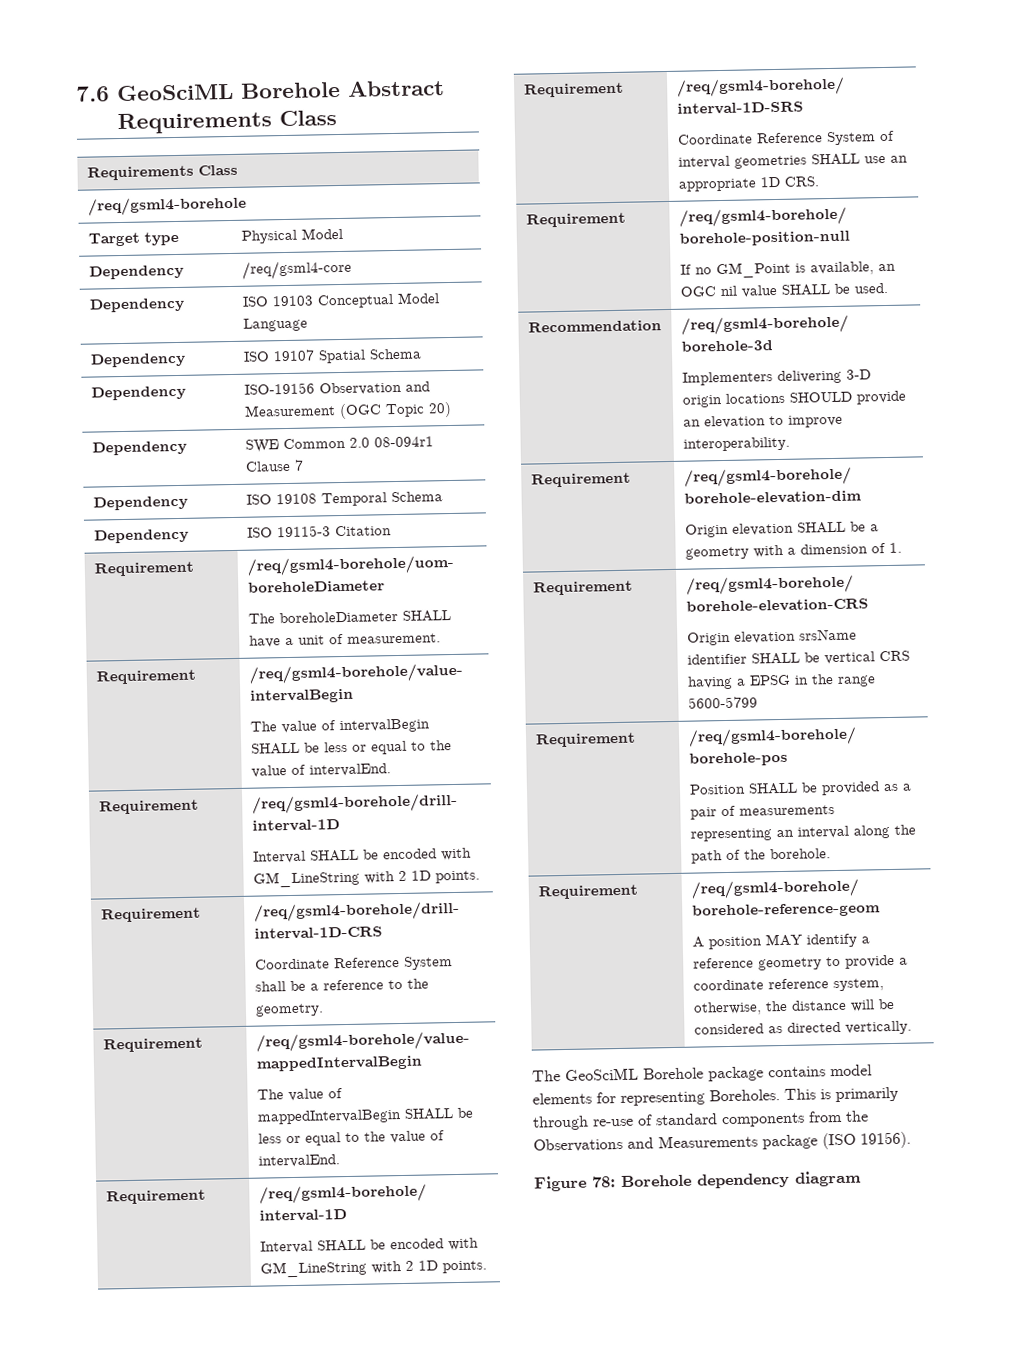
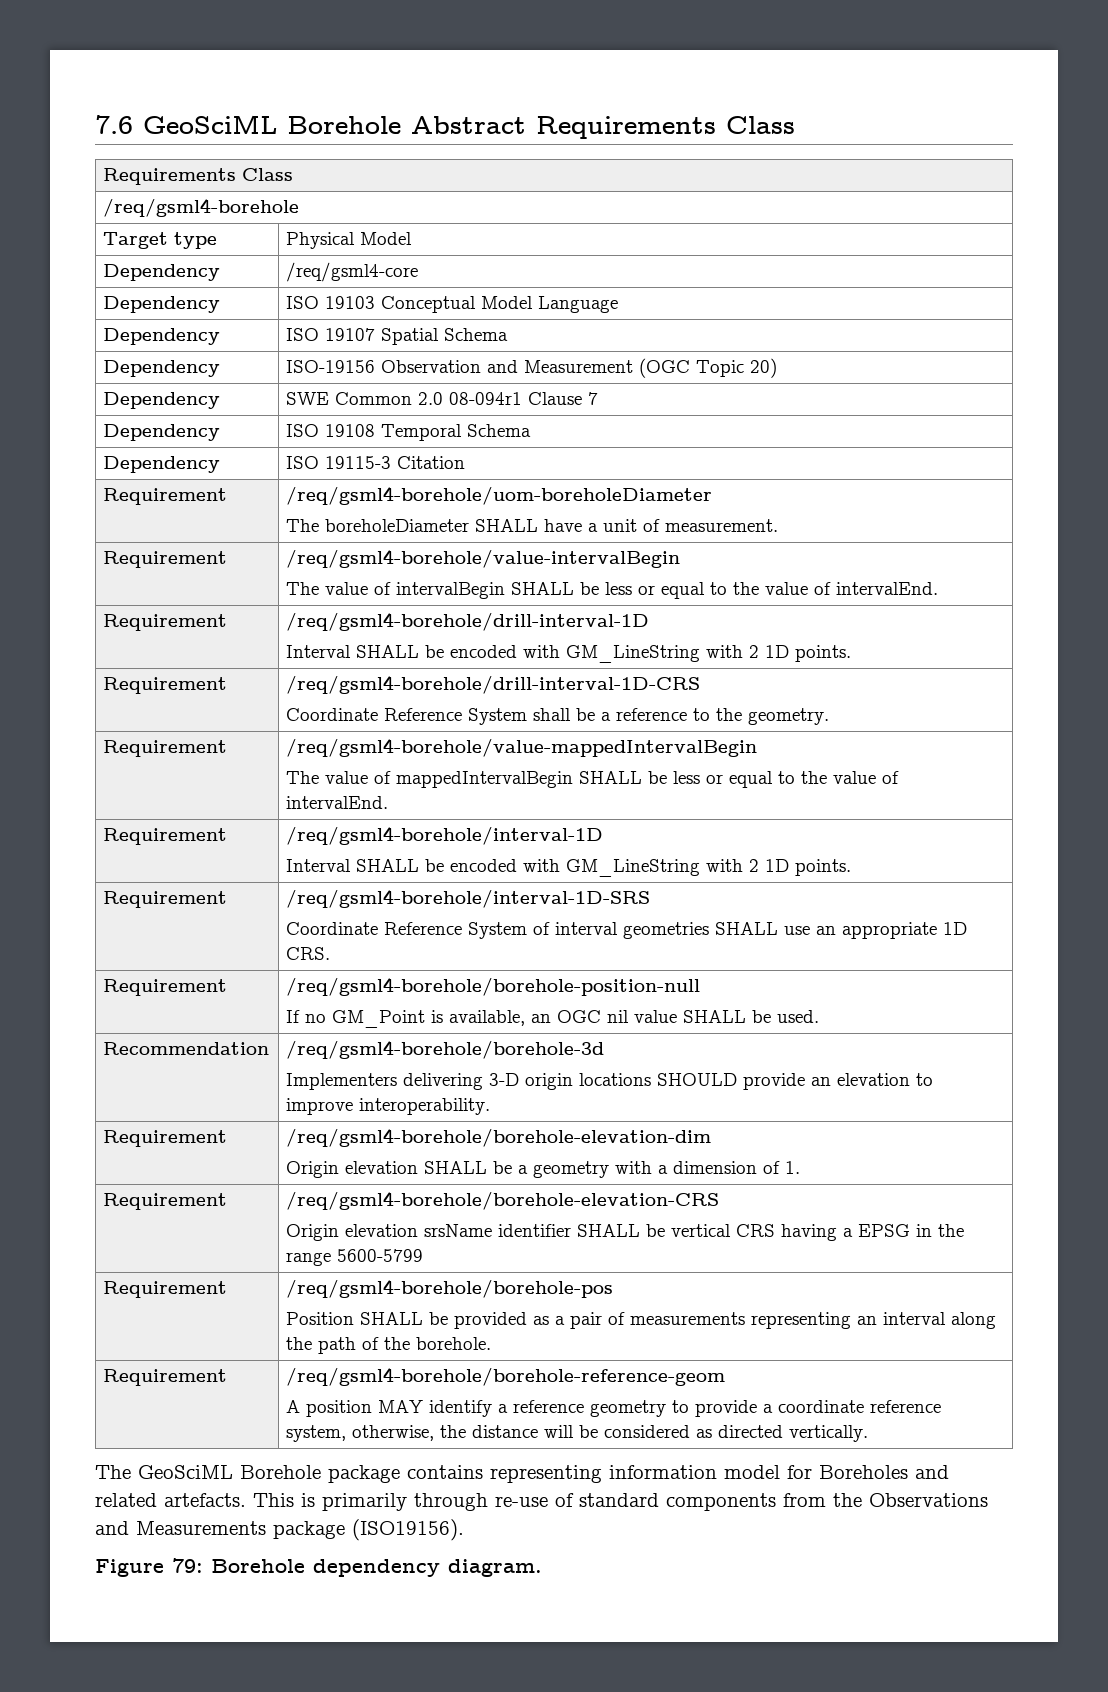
[830,1064,873,1077] [532,1089,780,1106] model elements for representing Boreholes. -> [490,1465,949,1483] [95,1493,246,1507] representing information model for Boreholes and related artefacts.
[822,1131,911,1150] (ISO 19156). -> [352,1519,464,1541] (ISO19156).
[592,1176,616,1188] 78: -> [172,1558,203,1573] 79:
[795,1170,861,1187] diagram -> [448,1559,542,1577] diagram.

